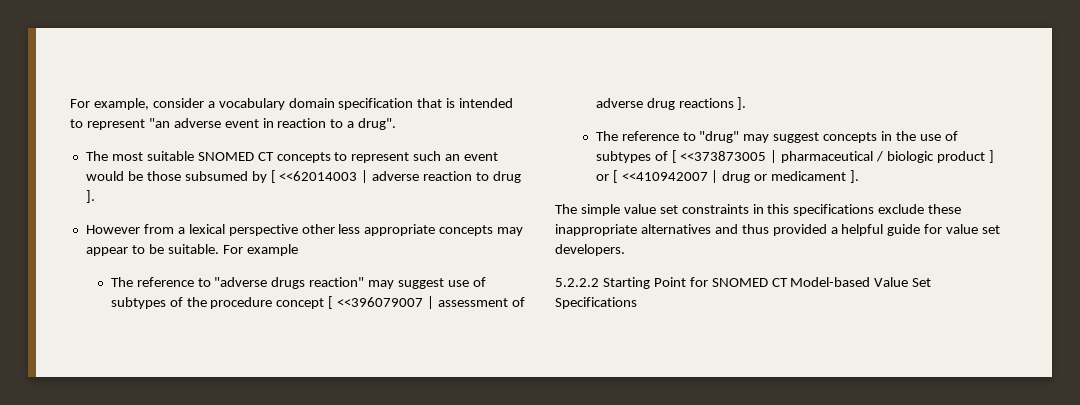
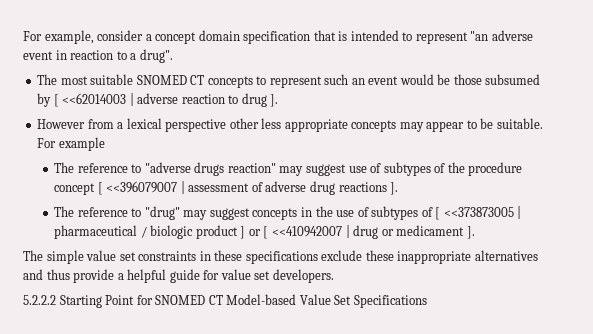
[218,98,285,110] vocabulary -> [155,32,197,44] concept
[767,204,790,214] this -> [214,250,243,261] these
[772,224,827,236] provided -> [73,269,115,283] provide

